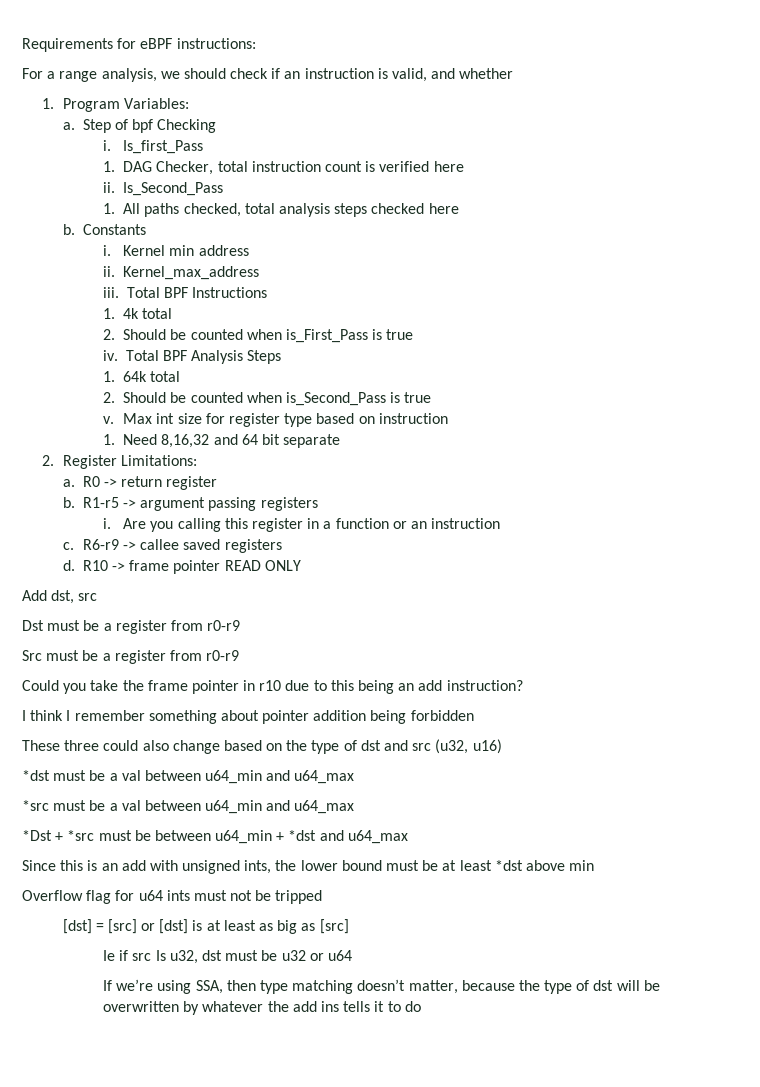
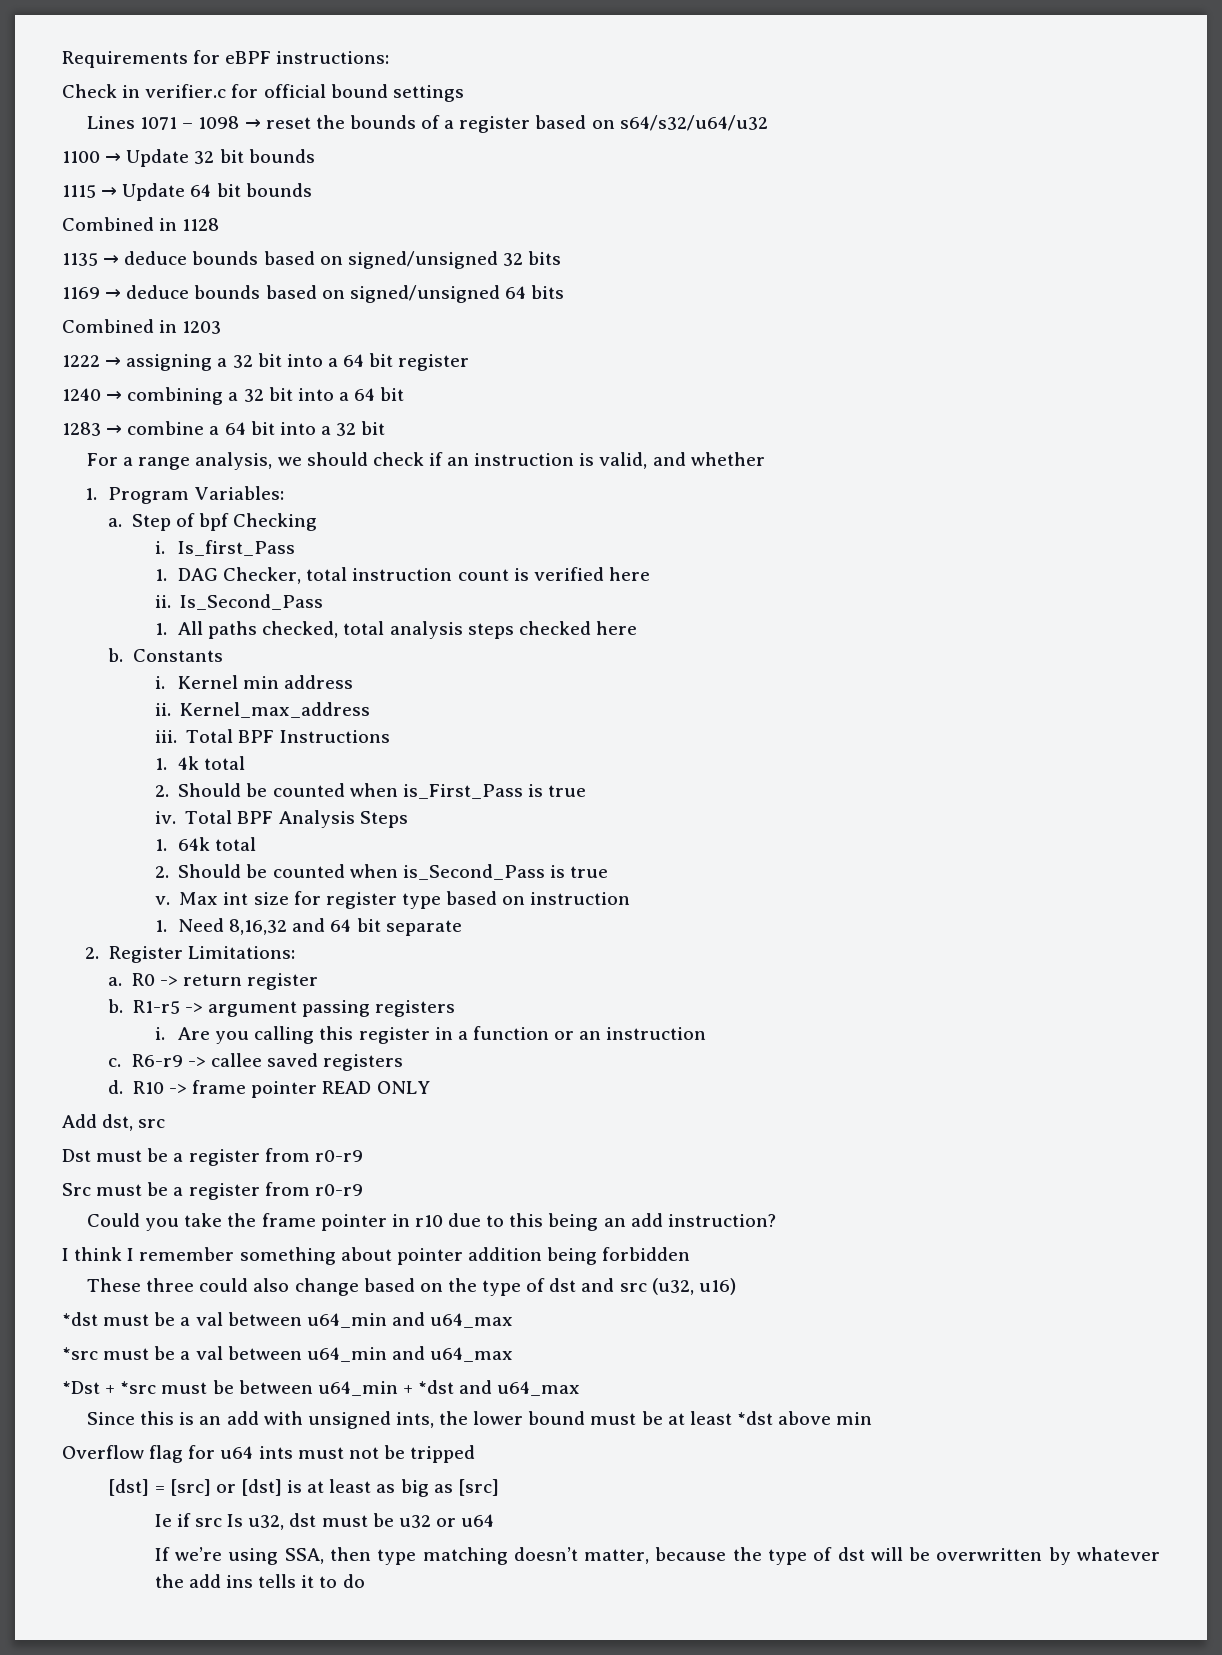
(256, 43) none -> [62,84,464,102] [87,115,768,133] [62,149,315,167] [62,183,312,201] [62,217,220,231] [62,251,562,269] [62,285,565,303] [62,319,222,334] [62,353,470,371] [62,387,405,405] [62,421,386,436] // Check in verifier.c for official bound settings // Lines 1071 – 1098 → reset the bounds of a register based on s64/s32/u64/u32 // 1100 → Update 32 bit bounds // 1115 → Update 64 bit bounds // Combined in 1128 // 1135 → deduce bounds based on signed/unsigned 32 bits // 1169 → deduce bounds based on signed/unsigned 64 bits // Combined in 1203 // 1222 → assigning a 32 bit into a 64 bit register // 1240 → combining a 32 bit into a 64 bit // 1283 → combine a 64 bit into a 32 bit

